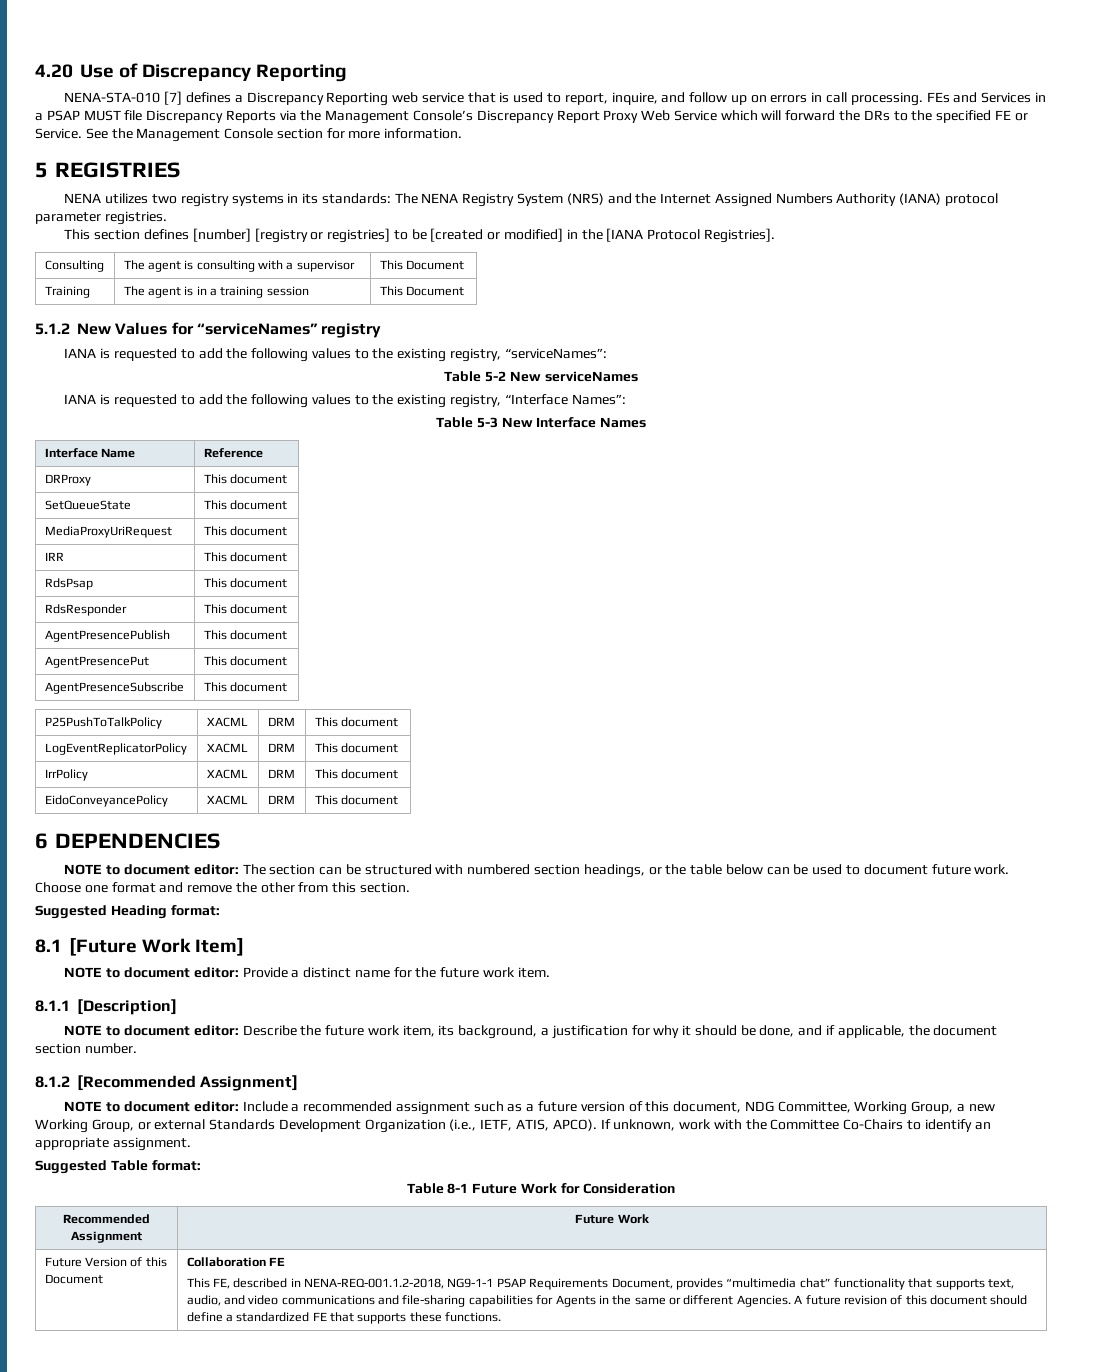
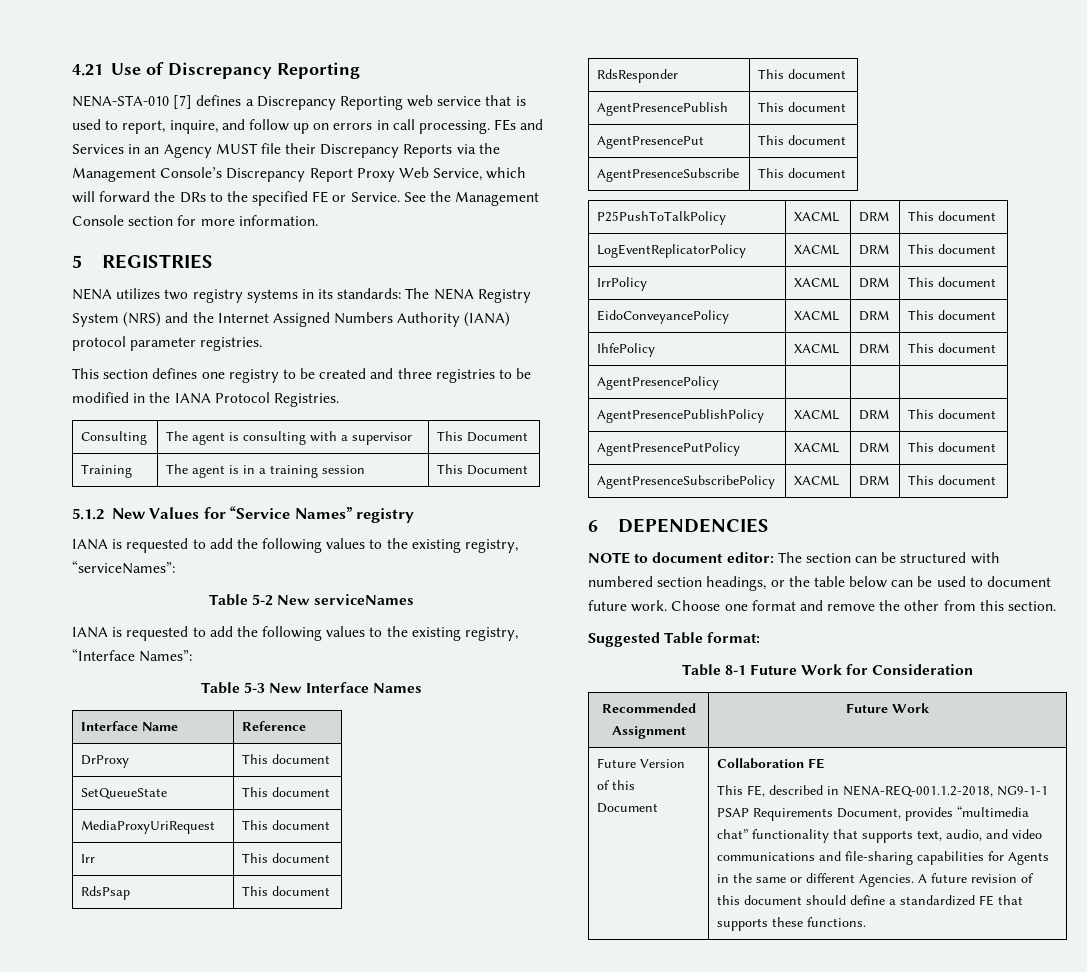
[35,64,73,78] 4.20 -> [72,64,103,76] 4.21
[35,110,80,121] a PSAP -> [144,144,212,158] an Agency
(143, 115) none -> [285,143,317,154] their
[673,110,717,121] Service -> [433,168,483,181] Service,
[192,228,775,243] [number] [registry or registries] to be [created or modified] in the [IANA Protocol Registries]. -> [201,368,532,383] [72,392,339,407] one registry to be created and three registries to be modified in the IANA Protocol Registries.
[196,323,318,335] “serviceNames” -> [230,506,352,519] “Service Names”
[44,474,91,486] DRProxy -> [81,755,130,768] DrProxy
[44,552,64,561] IRR -> [81,854,96,863] Irr
(398, 800) none -> [597,343,656,357] [794,343,840,354] [859,343,890,354] [908,343,997,353] [597,376,720,390] [597,409,765,423] [794,409,840,420] [859,409,890,420] [908,409,997,419] [597,442,741,456] [794,442,840,453] [859,442,890,453] [908,442,997,452] [597,475,776,489] [794,475,840,486] [859,475,890,486] [908,475,997,485] // IhfePolicy | XACML | DRM | This document // AgentPresencePolicy | | | // AgentPresencePublishPolicy | XACML | DRM | This document // AgentPresencePutPolicy | XACML | DRM | This document // AgentPresenceSubscribePolicy | XACML | DRM | This document
[35,905,220,919] [35,938,245,956] [64,967,550,978] [35,999,177,1015] [64,1025,998,1039] [35,1043,137,1054] [35,1075,299,1091] [64,1101,995,1115] [35,1119,991,1133] [35,1137,191,1151] // Suggested Heading format: // 8.1 [Future Work Item] // NOTE to document editor: Provide a distinct name for the future work item. // 8.1.1 [Description] // NOTE to document editor: Describe the future work item, its background, a justification for why it should be done, and if applicable, the document section number. // 8.1.2 [Recommended Assignment] // NOTE to document editor: Include a recommended assignment such as a future version of this document, NDG Committee, Working Group, a new Working Group, or external Standards Development Organization (i.e., IETF, ATIS, APCO). If unknown, work with the Committee Co-Chairs to identify an appropriate assignment. -> (1057, 606) none

